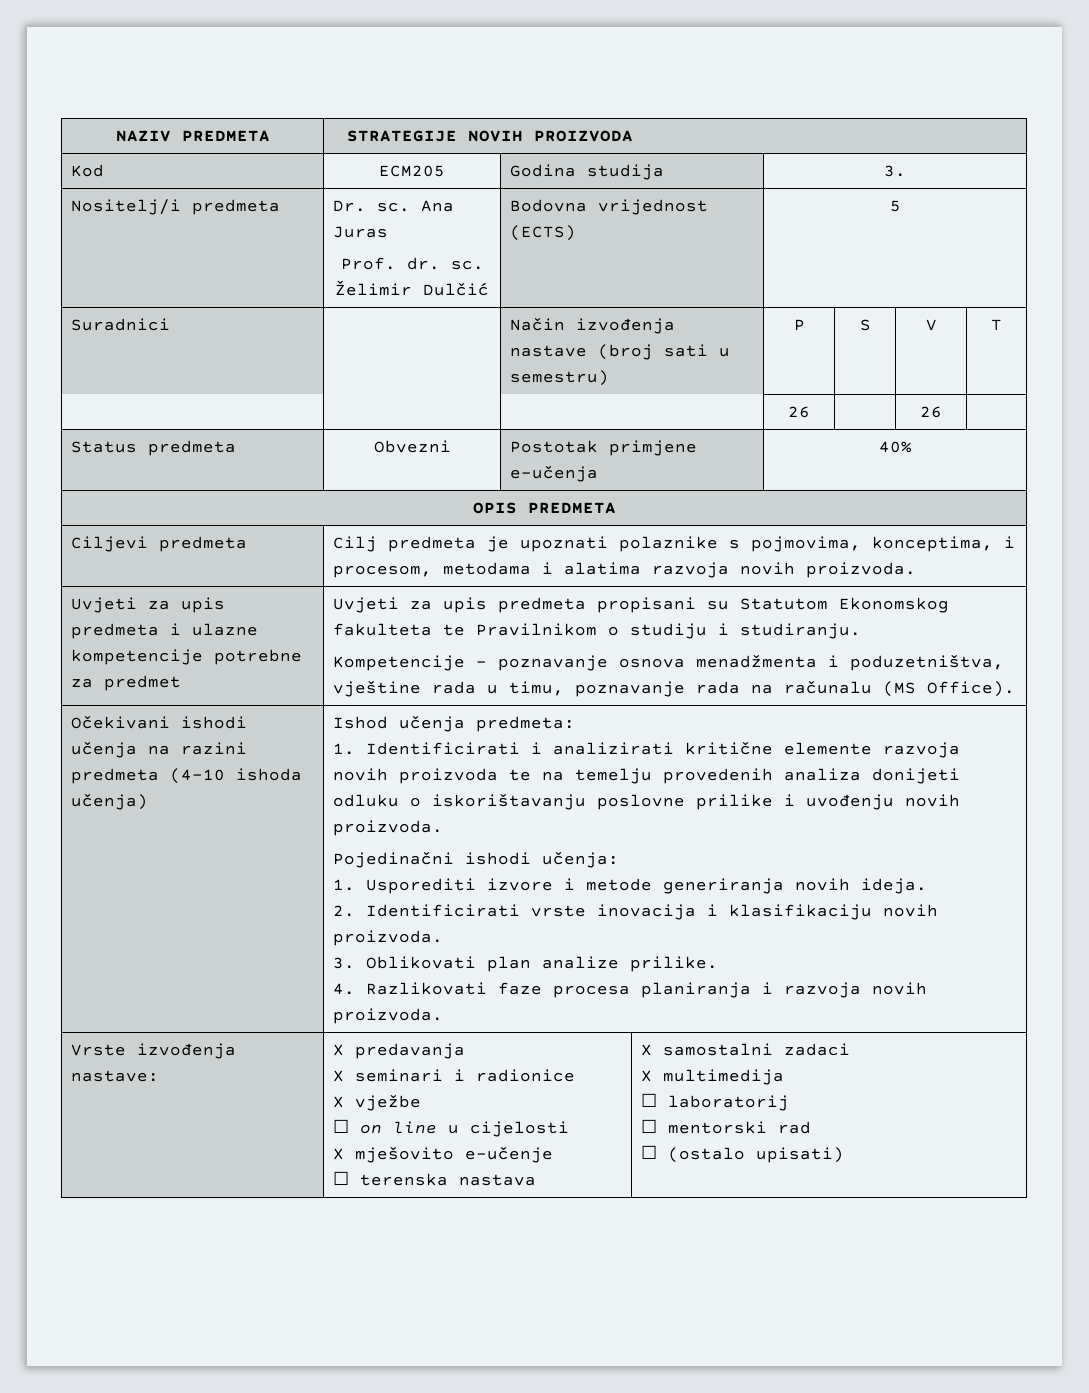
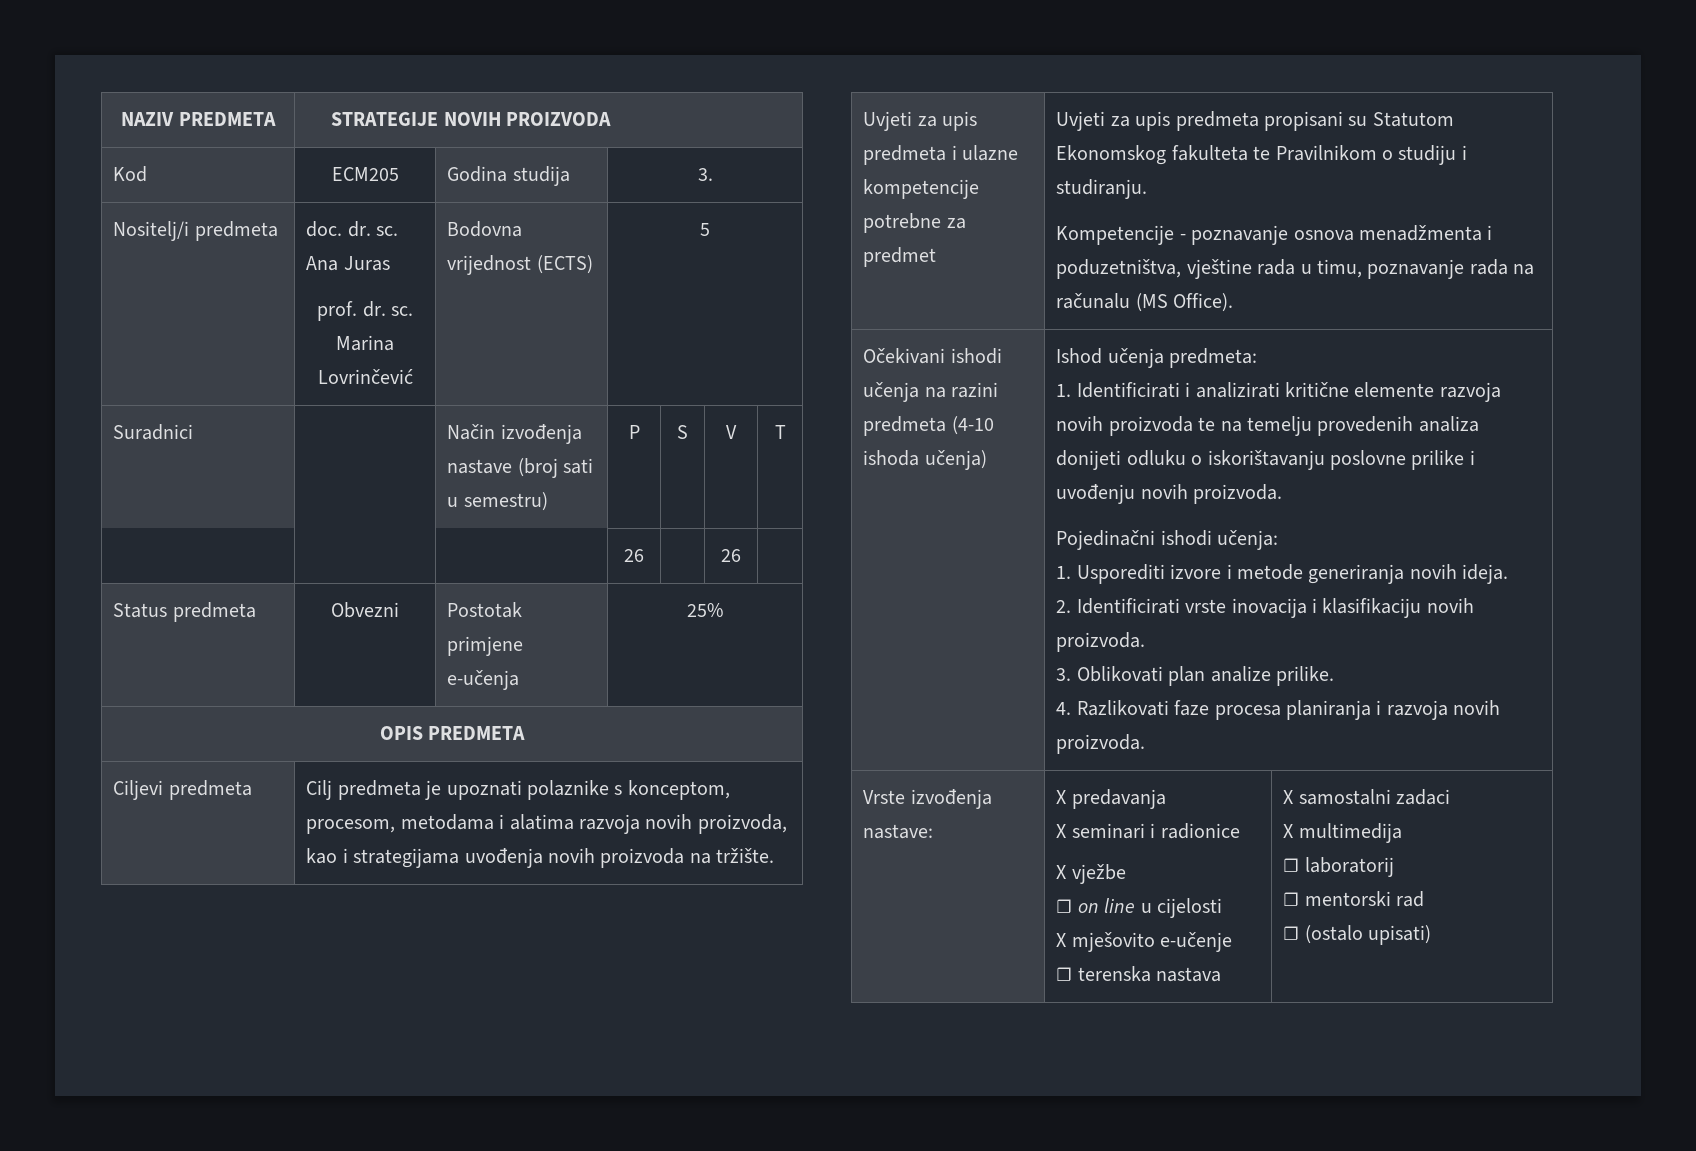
[333,200,367,212] Dr. -> [306,221,371,237] doc. dr.
[340,257,484,270] [335,280,489,296] Prof. dr. sc. Želimir Dulčić -> [317,301,413,321] [336,335,394,351] [317,369,413,384] prof. dr. sc. Marina Lovrinčević
[878,441,912,453] 40% -> [687,603,723,617] 25%
[751,536,1016,552] pojmovima, konceptima, i -> [627,780,730,800] konceptom,
[806,562,917,578] proizvoda. -> [697,814,787,834] [306,848,775,868] proizvoda, kao i strategijama uvođenja novih proizvoda na tržište.

